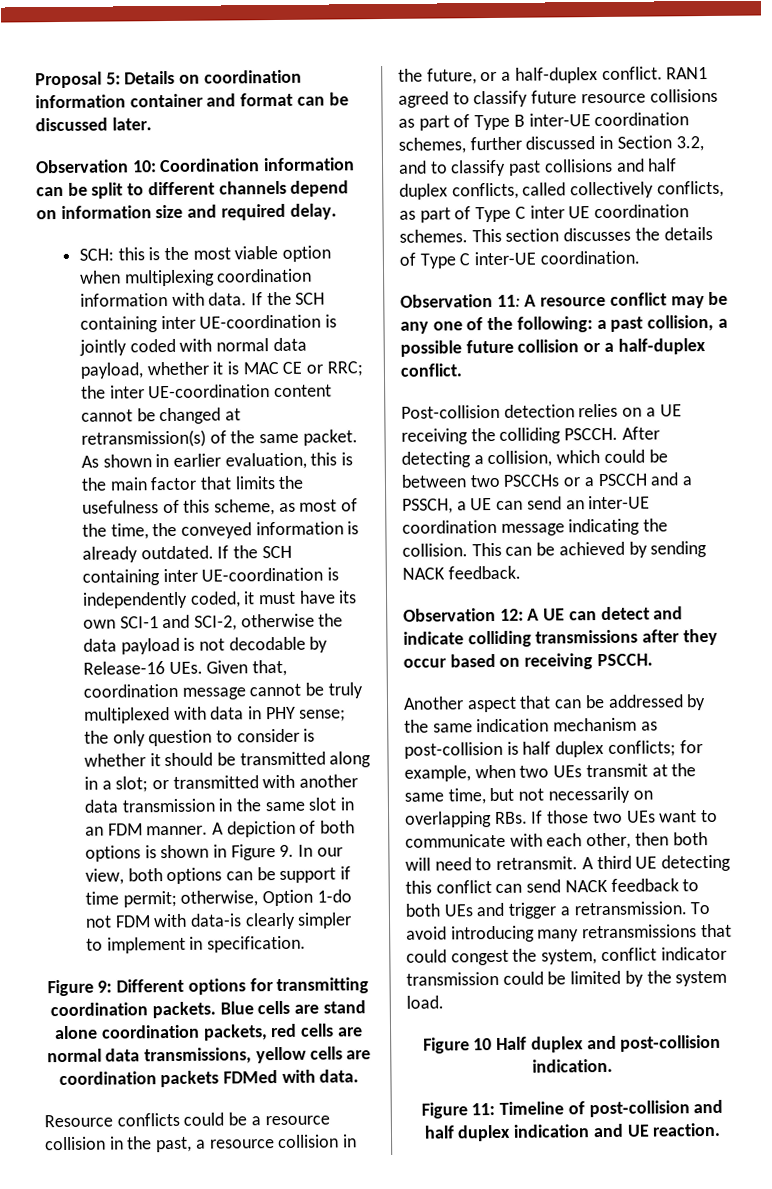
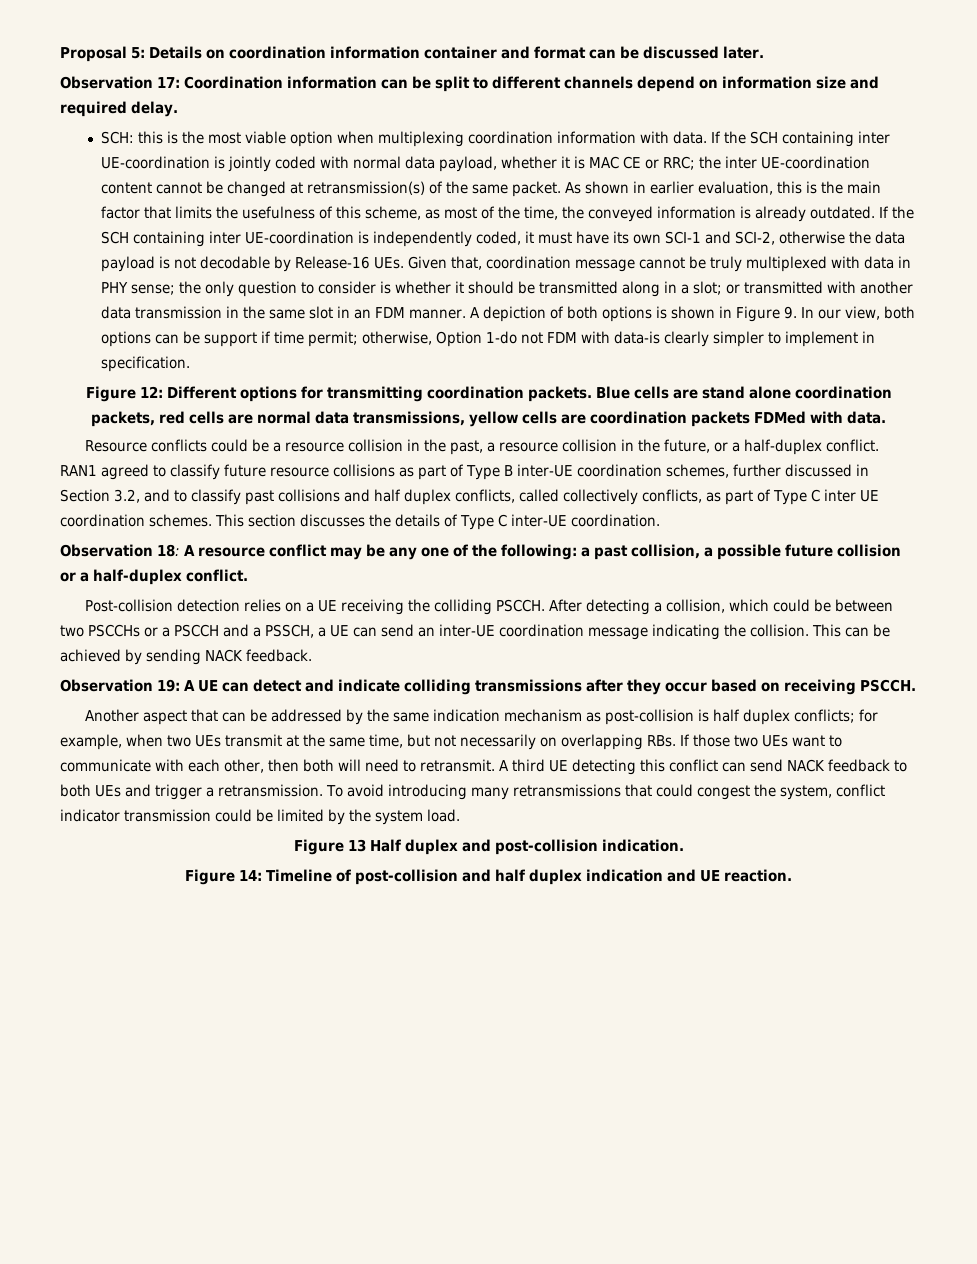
[131,160,157,173] 10: -> [157,77,180,88] 17:
[97,980,113,993] 9: -> [139,386,163,398] 12:
[496,294,521,307] 11: -> [157,544,180,557] 18:
[499,608,524,621] 12: -> [157,679,180,692] 19:
[473,1038,493,1051] 10 -> [347,839,366,852] 13
[471,1103,496,1116] 11: -> [239,870,262,881] 14:

